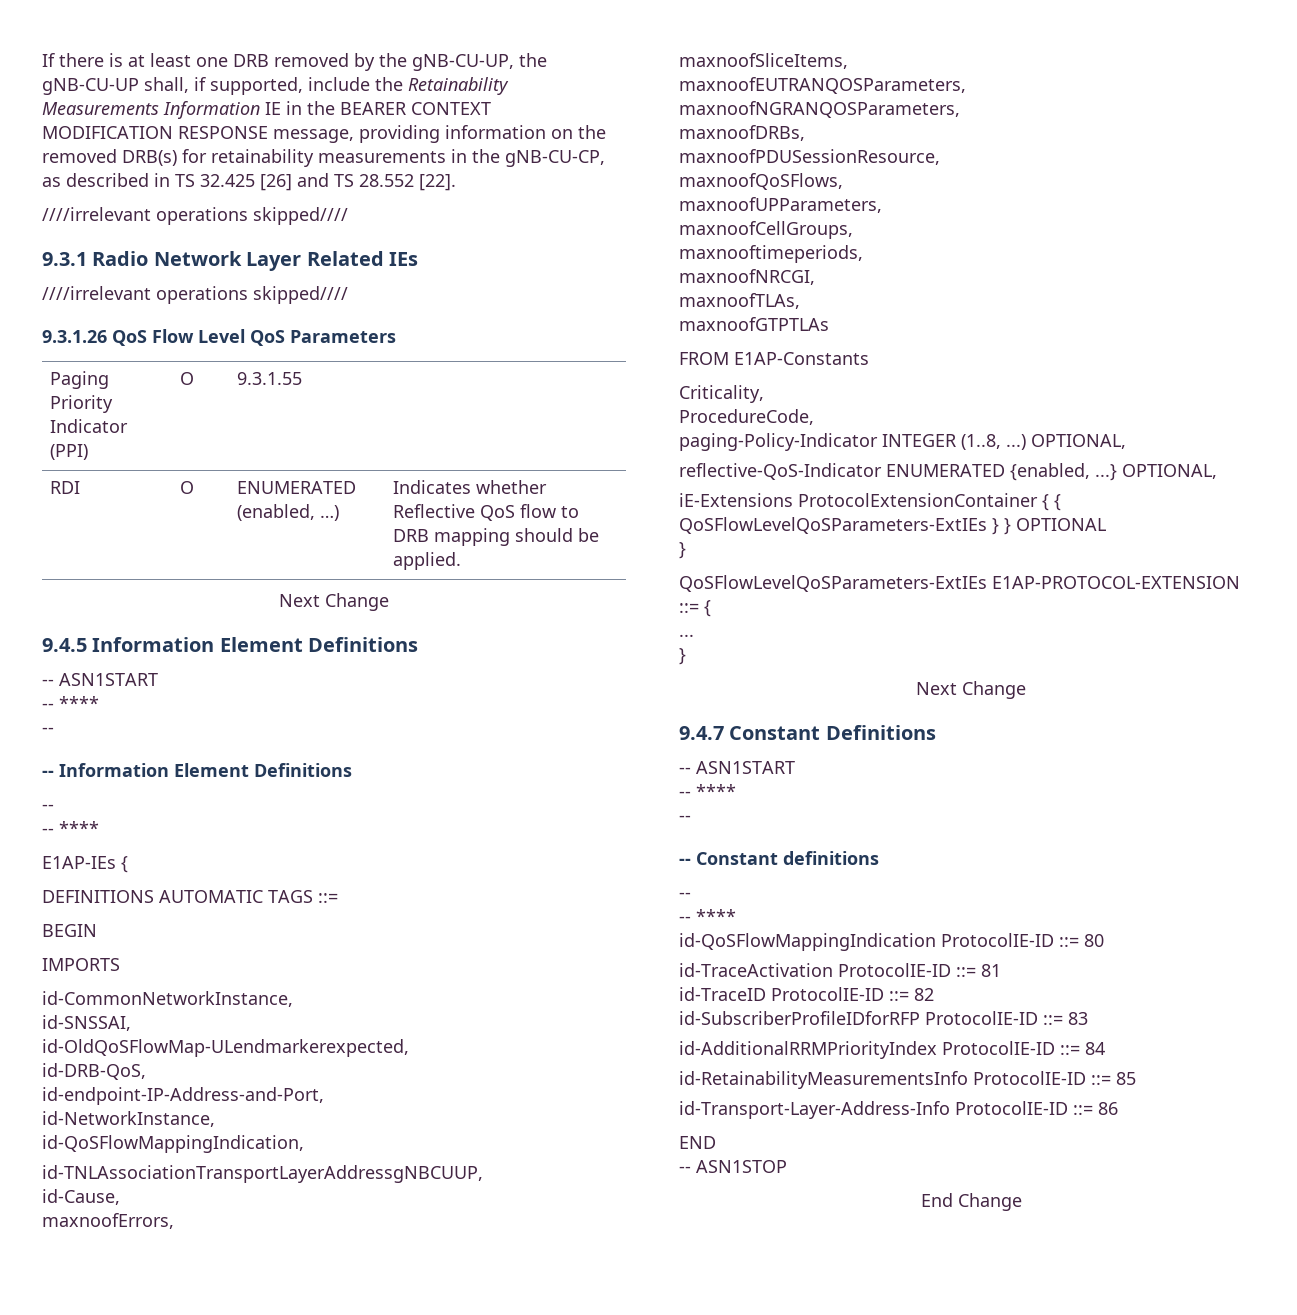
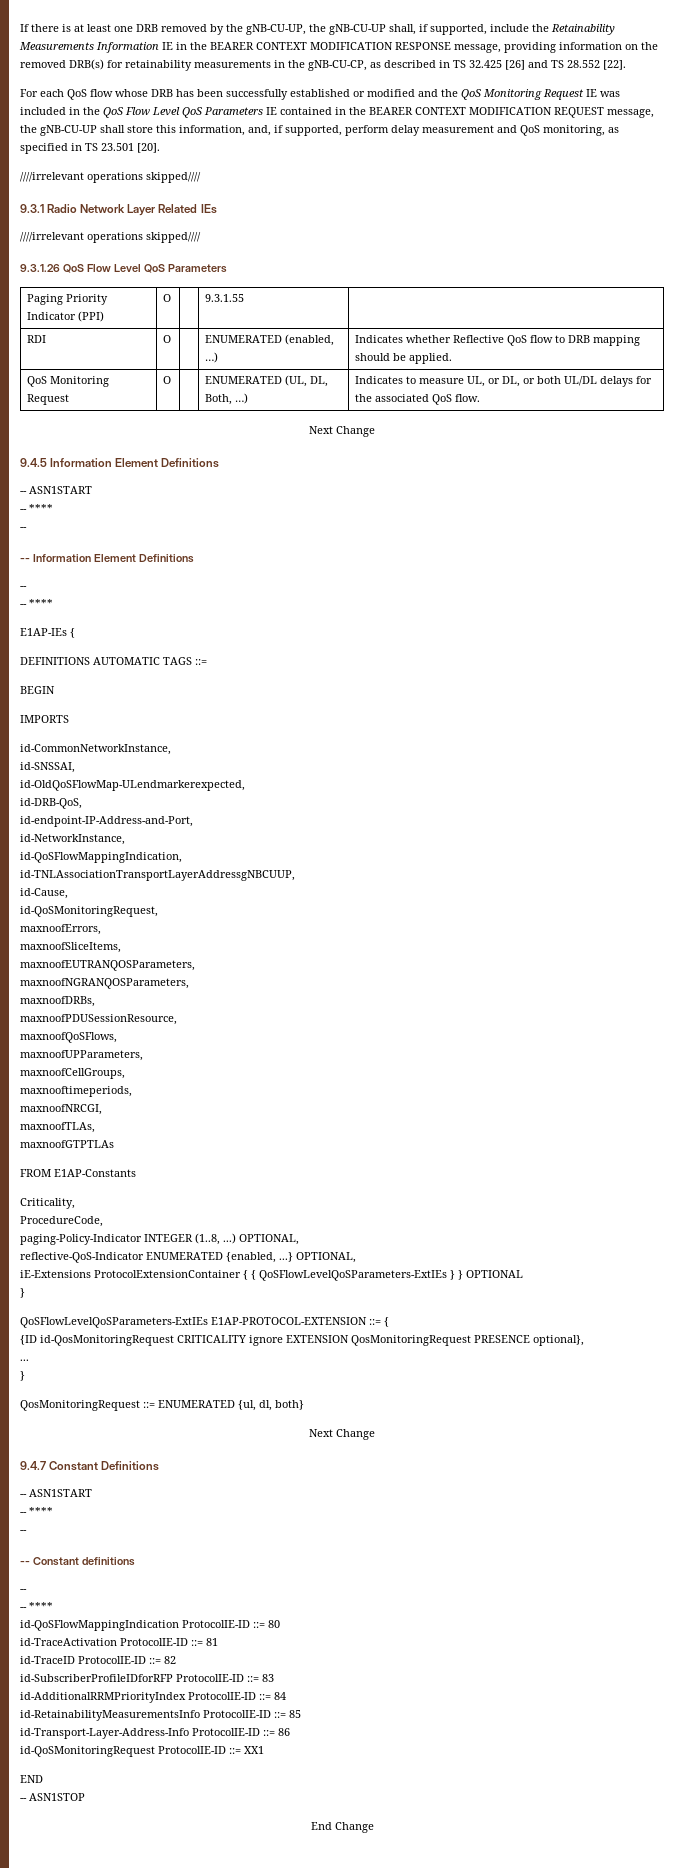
(456, 182) none -> [20,89,620,100] [20,107,654,118] [20,125,619,136] [20,143,160,154] // For each QoS flow whose DRB has been successfully established or modified and the QoS Monitoring Request IE was included in the QoS Flow Level QoS Parameters IE contained in the BEARER CONTEXT MODIFICATION REQUEST message, the gNB-CU-UP shall store this information, and, if supported, perform delay measurement and QoS monitoring, as specified in TS 23.501 [20].
(462, 561) none -> [26,376,109,387] [26,394,69,405] [162,376,171,384] [204,375,328,387] [204,393,248,405] [354,376,652,387] [354,394,480,405] // QoS Monitoring Request | O | | ENUMERATED (UL, DL, Both, …) | Indicates to measure UL, or DL, or both UL/DL delays for the associated QoS flow.
(120, 1197) none -> [20,906,158,917] // id-QoSMonitoringRequest,
[679,634,694,637] [679,648,686,665] ... // } -> [20,1335,584,1346] [20,1359,29,1361] [20,1371,25,1381] [20,1400,304,1411] {ID id-QosMonitoringRequest CRITICALITY ignore EXTENSION QosMonitoringRequest PRESENCE optional}, // ... // } // QosMonitoringRequest ::= ENUMERATED {ul, dl, both}
(1118, 1108) none -> [20,1746,264,1757] // id-QoSMonitoringRequest ProtocolIE-ID ::= XX1

